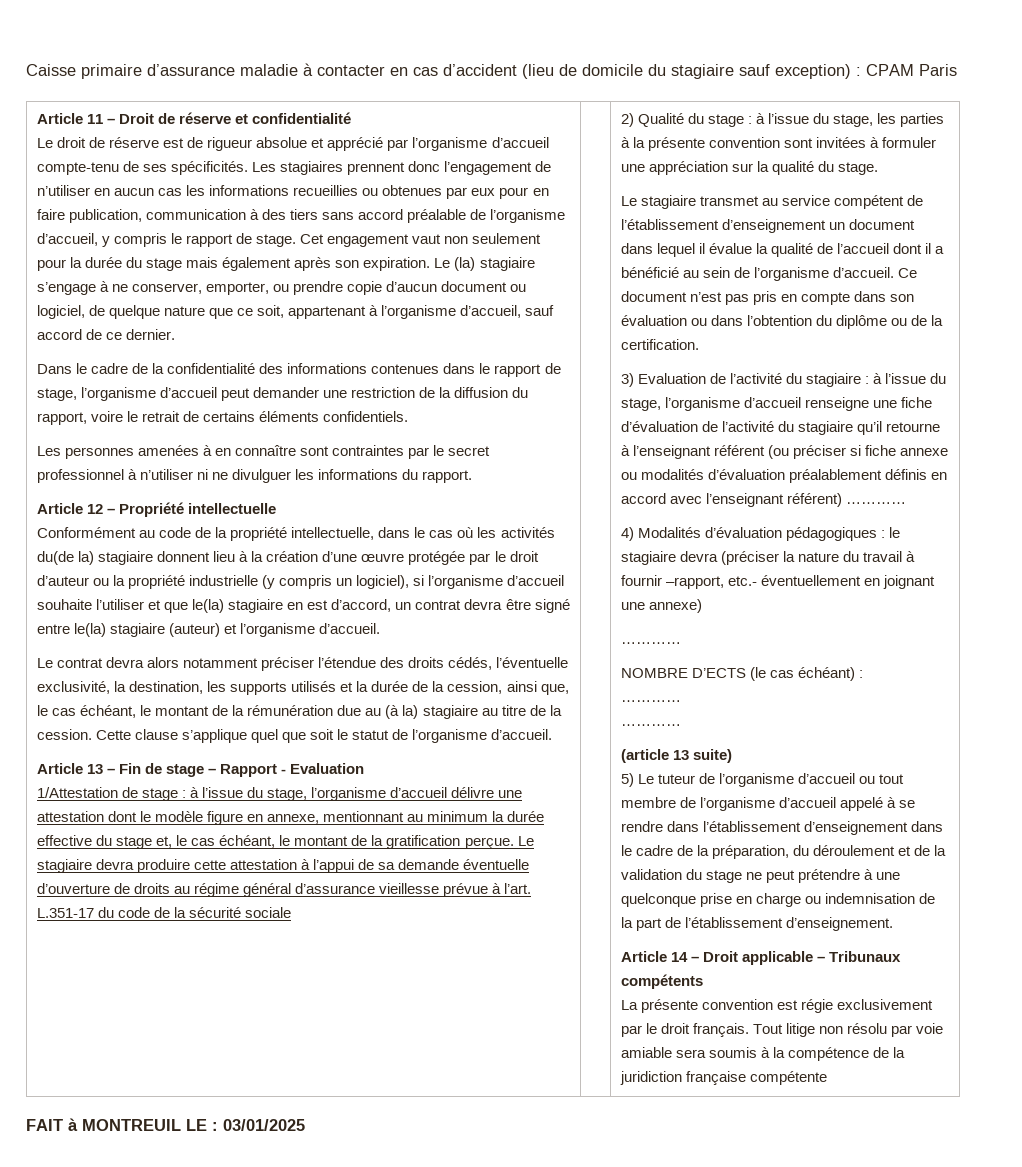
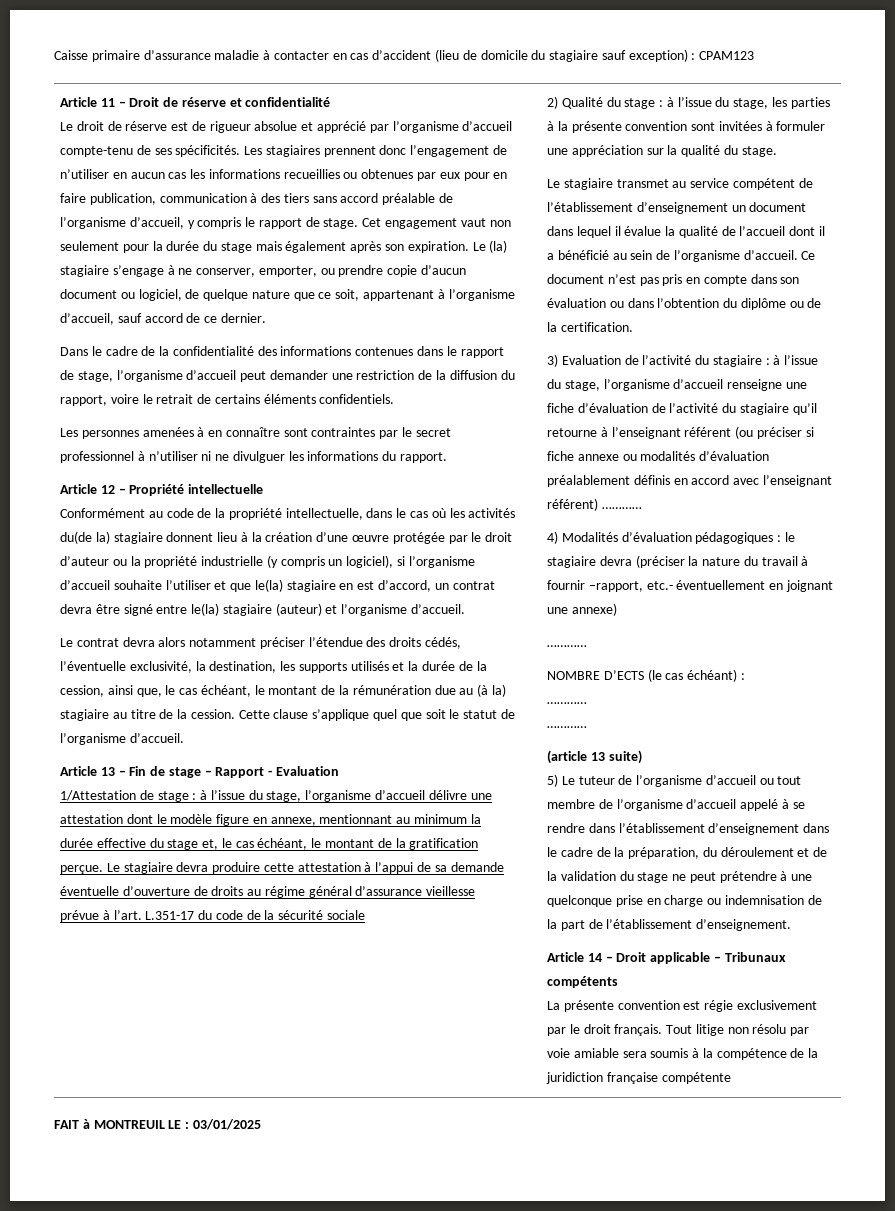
[866,64,957,76] CPAM Paris -> [699,51,755,60] CPAM123

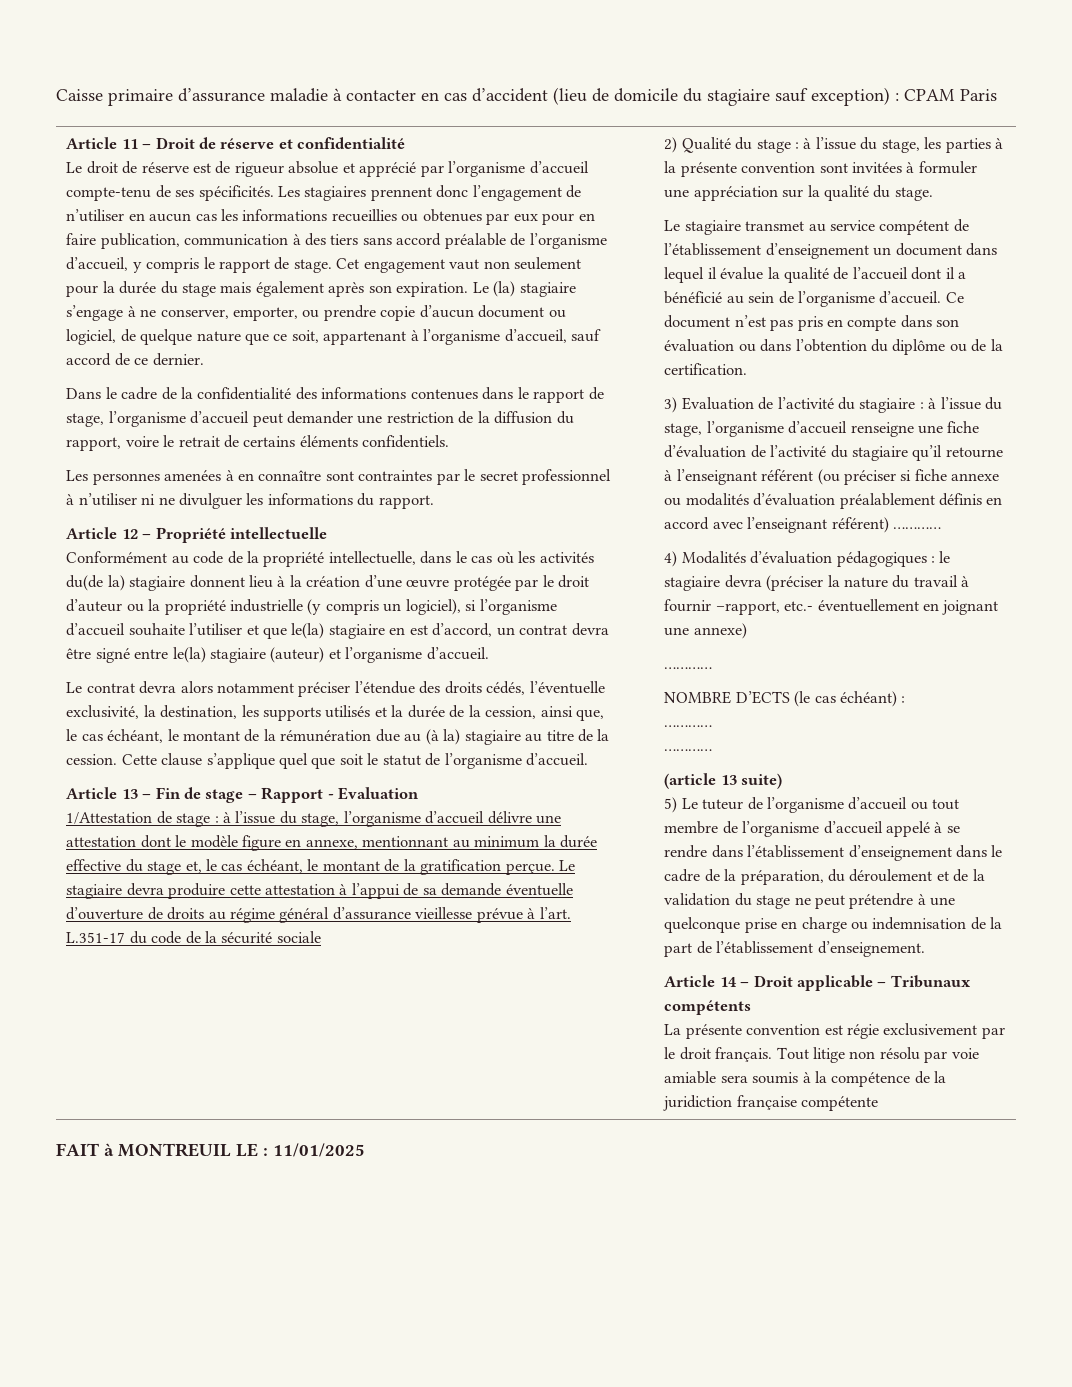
[699,51,755,60] CPAM123 -> [904,89,997,101] CPAM Paris
[192,1119,261,1130] 03/01/2025 -> [273,1143,365,1157] 11/01/2025

